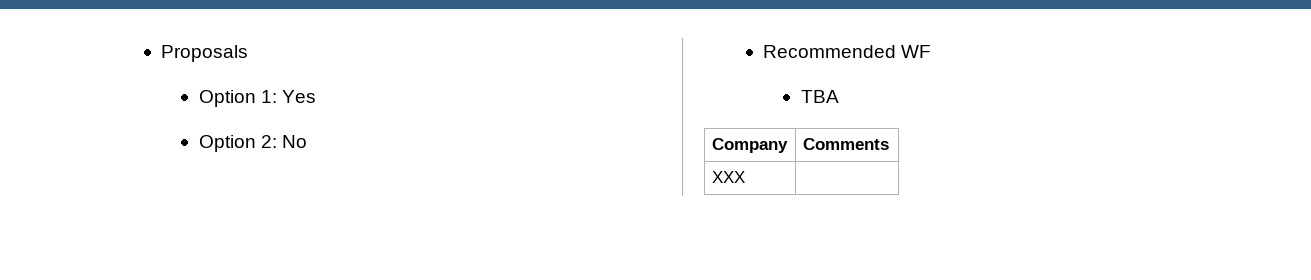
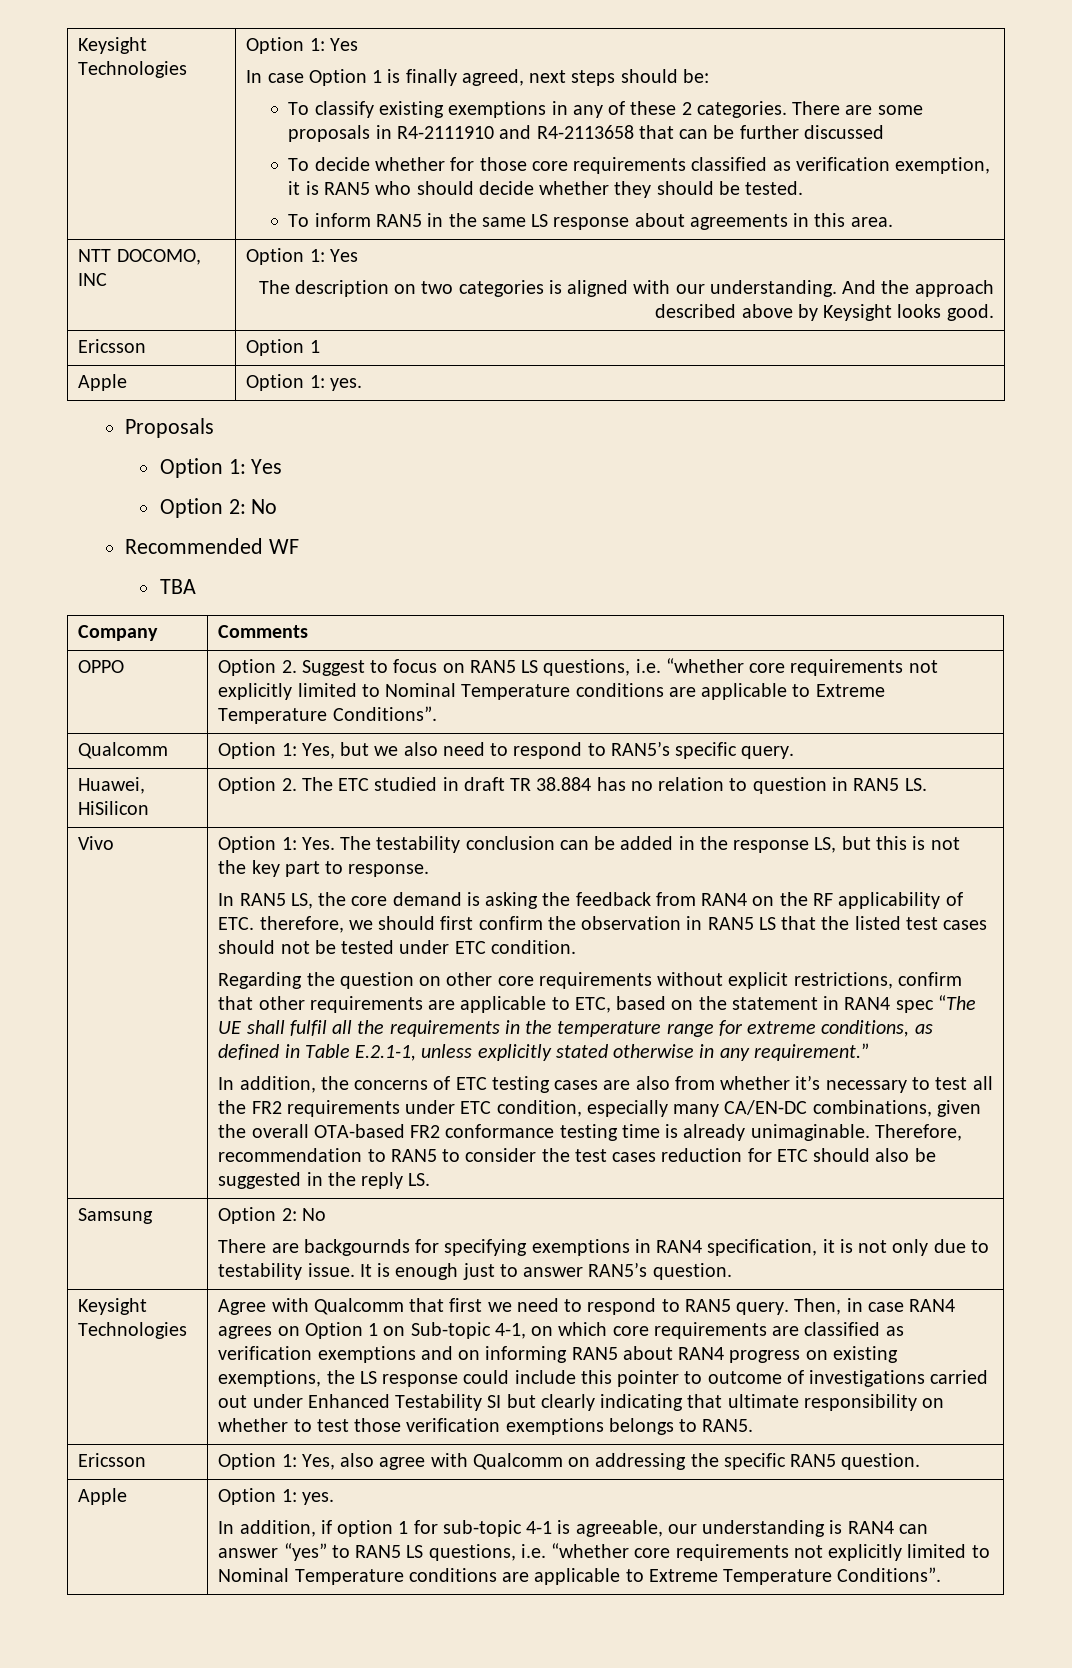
(160, 53) none -> [78,37,148,54] [78,61,188,78] [246,37,358,54] [246,69,709,86] [288,101,923,118] [288,125,884,142] [288,157,991,174] [288,181,804,198] [288,213,893,230] [78,249,201,265] [78,273,108,286] [246,248,358,265] [258,280,994,297] [655,304,994,321] [78,339,147,353] [246,339,320,356] [78,374,128,391] [246,374,362,391] Keysight Technologies | Option 1: Yes // In case Option 1 is finally agreed, next steps should be: // To classify existing exemptions in any of these 2 categories. There are some proposals in R4-2111910 and R4-2113658 that can be further discussed // To decide whether for those core requirements classified as verification exemption, it is RAN5 who should decide whether they should be tested. // To inform RAN5 in the same LS response about agreements in this area. // NTT DOCOMO, INC | Option 1: Yes // The description on two categories is aligned with our understanding. And the approach described above by Keysight looks good. // Ericsson | Option 1 // Apple | Option 1: yes. //
[711,171,745,183] XXX | -> [78,660,125,673] [218,658,938,676] [218,683,885,700] [218,706,437,724] [78,742,169,759] [218,741,795,759] [78,777,146,794] [78,801,150,815] [218,777,927,794] [78,836,115,850] [218,836,960,853] [218,860,430,877] [218,892,963,909] [218,916,988,933] [218,940,576,954] [218,972,962,989] [218,995,976,1013] [218,1020,933,1037] [218,1043,869,1061] [218,1075,993,1093] [218,1100,981,1117] [218,1124,962,1141] [218,1148,936,1162] [218,1172,431,1189] [78,1208,154,1224] [218,1207,326,1224] [218,1239,989,1256] [218,1262,732,1280] [78,1298,148,1315] [78,1322,188,1339] [218,1298,956,1315] [218,1322,904,1339] [218,1346,898,1363] [218,1370,989,1387] [218,1394,945,1411] [218,1418,754,1435] [78,1453,147,1467] [218,1453,921,1470] [78,1488,128,1505] [218,1488,334,1505] [218,1520,928,1537] [218,1543,990,1561] [218,1567,942,1585] OPPO | Option 2. Suggest to focus on RAN5 LS questions, i.e. “whether core requirements not explicitly limited to Nominal Temperature conditions are applicable to Extreme Temperature Conditions”. // Qualcomm | Option 1: Yes, but we also need to respond to RAN5’s specific query. // Huawei, HiSilicon | Option 2. The ETC studied in draft TR 38.884 has no relation to question in RAN5 LS. // Vivo | Option 1: Yes. The testability conclusion can be added in the response LS, but this is not the key part to response. // In RAN5 LS, the core demand is asking the feedback from RAN4 on the RF applicability of ETC. therefore, we should first confirm the observation in RAN5 LS that the listed test cases should not be tested under ETC condition. // Regarding the question on other core requirements without explicit restrictions, confirm that other requirements are applicable to ETC, based on the statement in RAN4 spec “The UE shall fulfil all the requirements in the temperature range for extreme conditions, as defined in Table E.2.1-1, unless explicitly stated otherwise in any requirement.” // In addition, the concerns of ETC testing cases are also from whether it’s necessary to test all the FR2 requirements under ETC condition, especially many CA/EN-DC combinations, given the overall OTA-based FR2 conformance testing time is already unimaginable. Therefore, recommendation to RAN5 to consider the test cases reduction for ETC should also be suggested in the reply LS. // Samsung | Option 2: No // There are backgournds for specifying exemptions in RAN4 specification, it is not only due to testability issue. It is enough just to answer RAN5’s question. // Keysight Technologies | Agree with Qualcomm that first we need to respond to RAN5 query. Then, in case RAN4 agrees on Option 1 on Sub-topic 4-1, on which core requirements are classified as verification exemptions and on informing RAN5 about RAN4 progress on existing exemptions, the LS response could include this pointer to outcome of investigations carried out under Enhanced Testability SI but clearly indicating that ultimate responsibility on whether to test those verification exemptions belongs to RAN5. // Ericsson | Option 1: Yes, also agree with Qualcomm on addressing the specific RAN5 question. // Apple | Option 1: yes. // In addition, if option 1 for sub-topic 4-1 is agreeable, our understanding is RAN4 can answer “yes” to RAN5 LS questions, i.e. “whether core requirements not explicitly limited to Nominal Temperature conditions are applicable to Extreme Temperature Conditions”.

